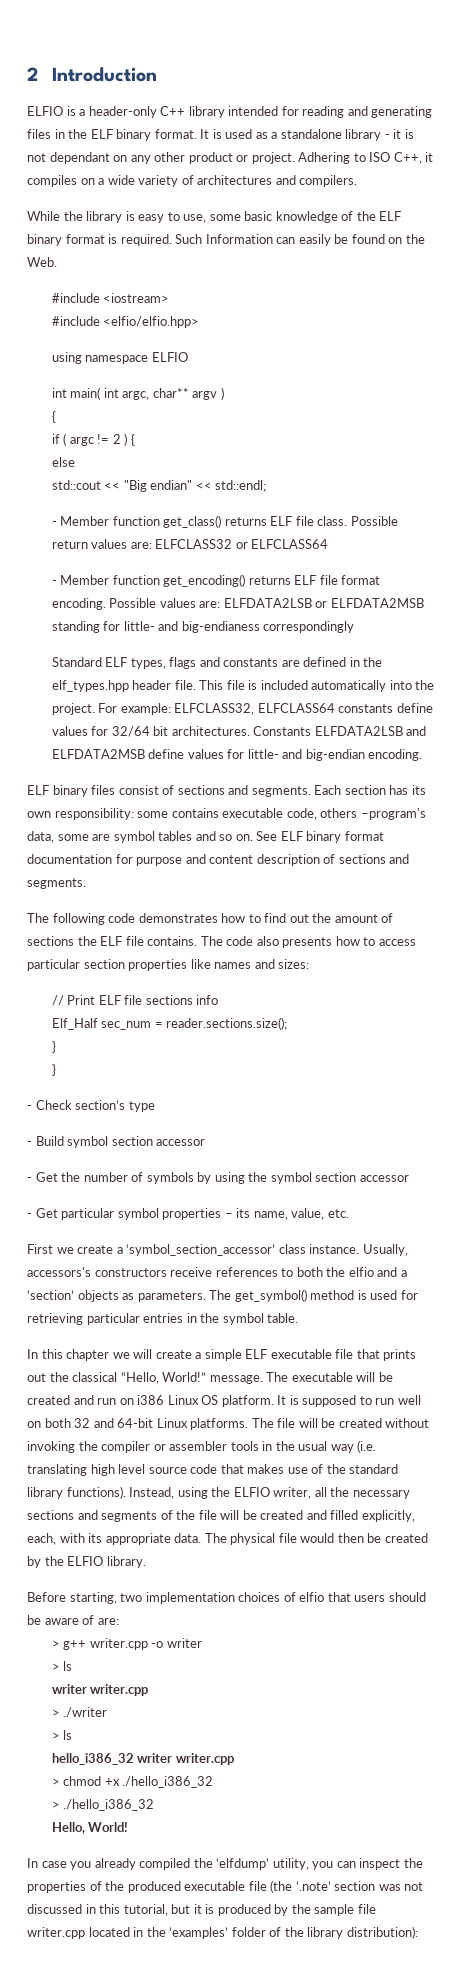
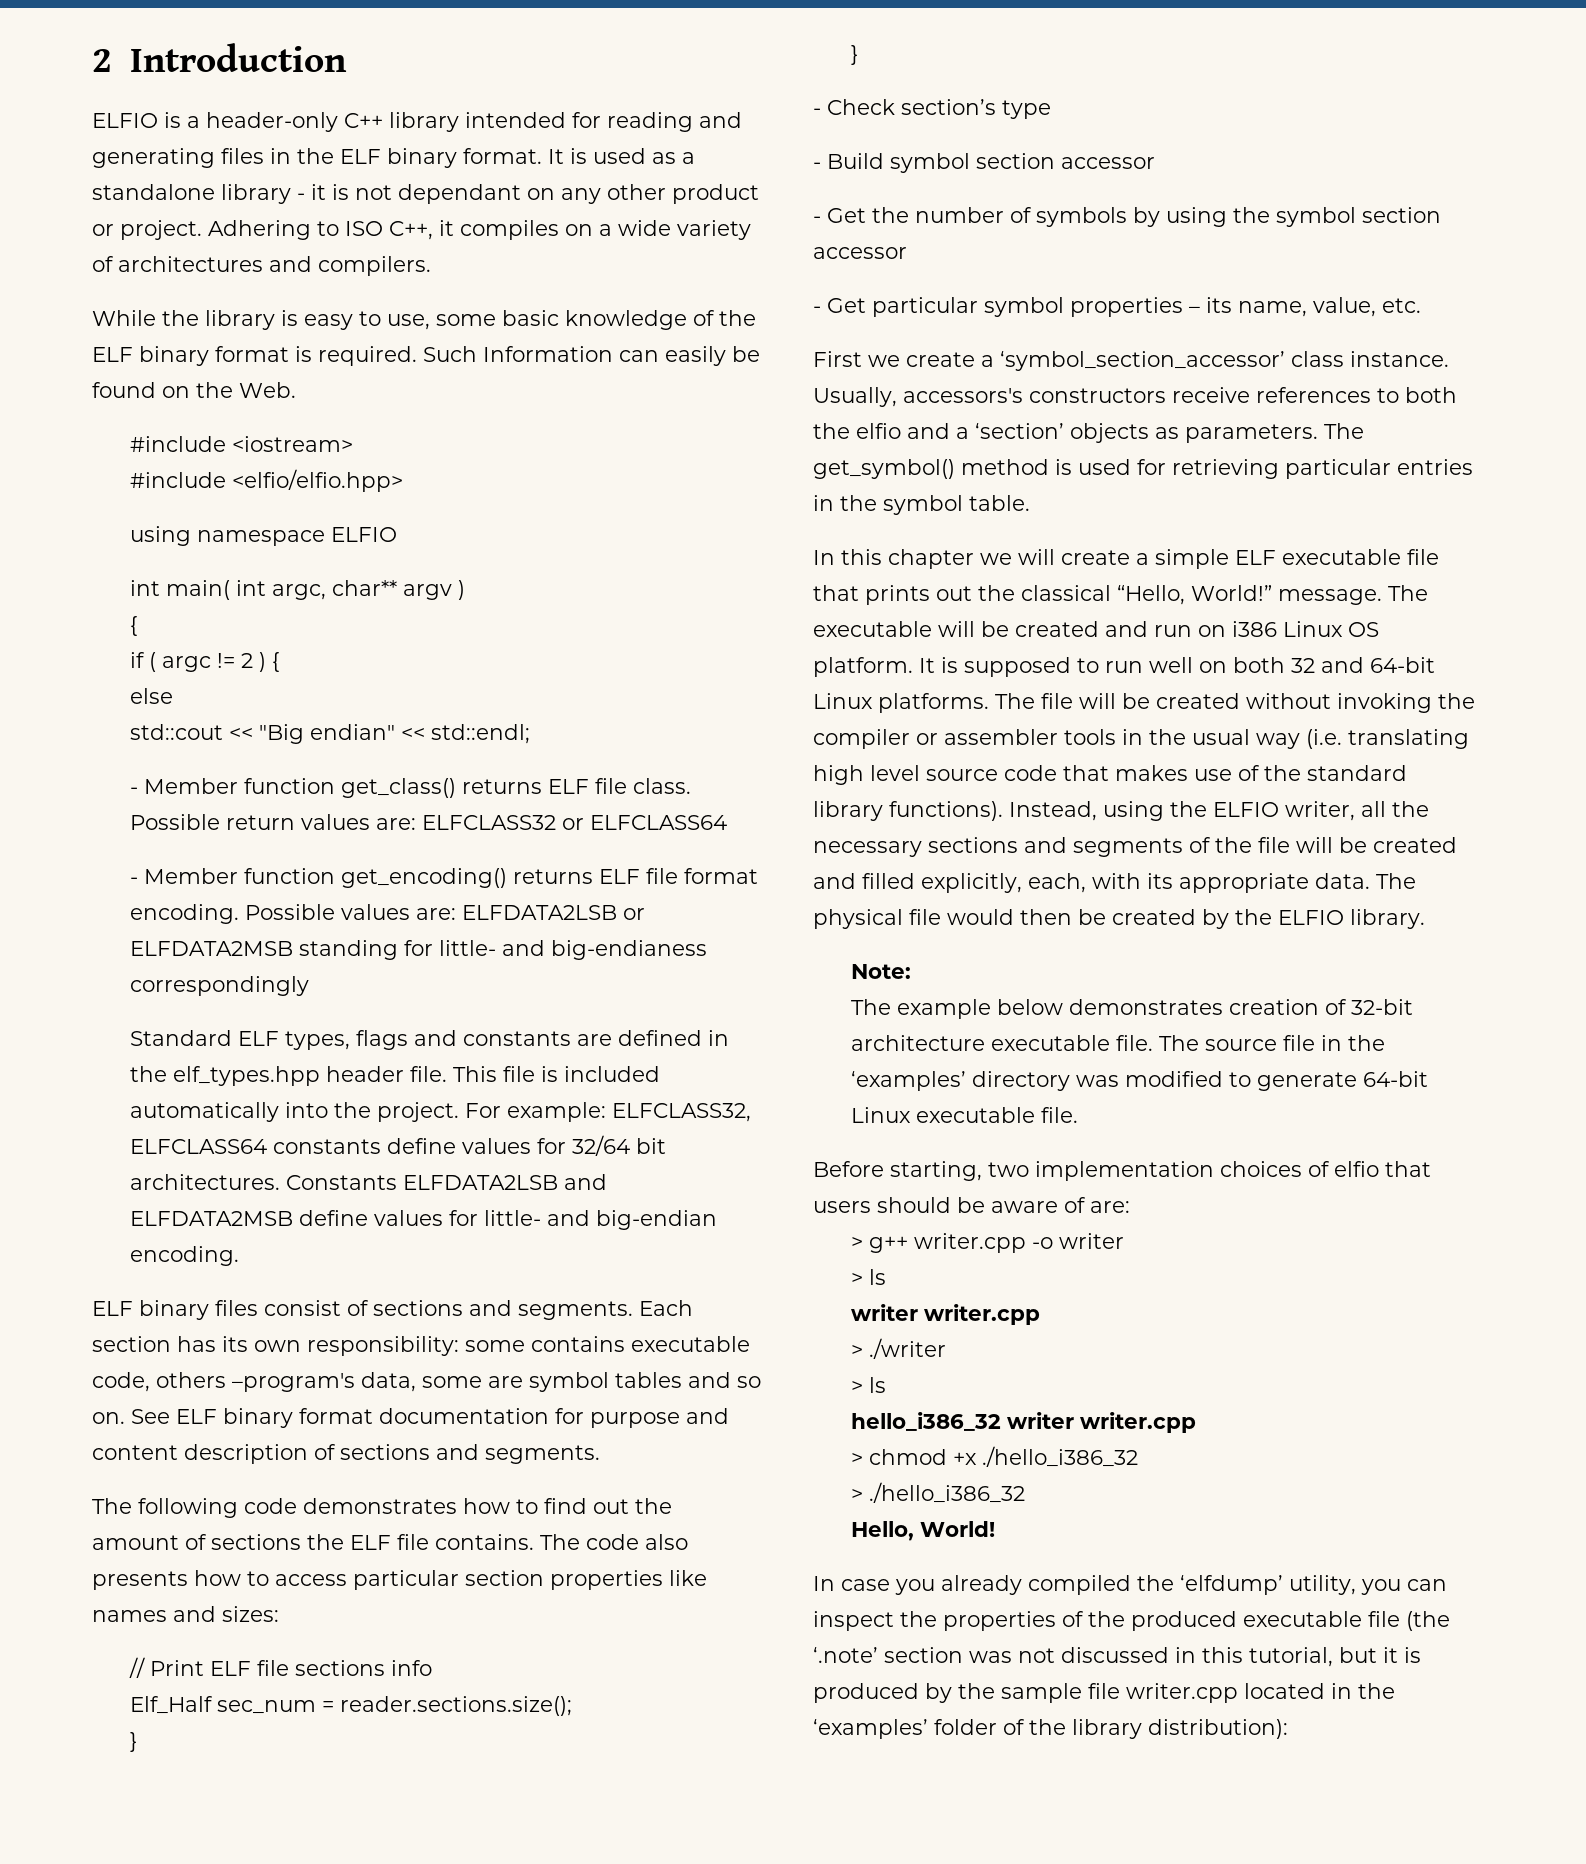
(146, 1562) none -> [851,964,912,979] [851,999,1414,1019] [851,1035,1386,1051] [851,1071,1429,1091] [851,1107,1079,1123] // Note: // The example below demonstrates creation of 32-bit architecture executable file. The source file in the ‘examples’ directory was modified to generate 64-bit Linux executable file.

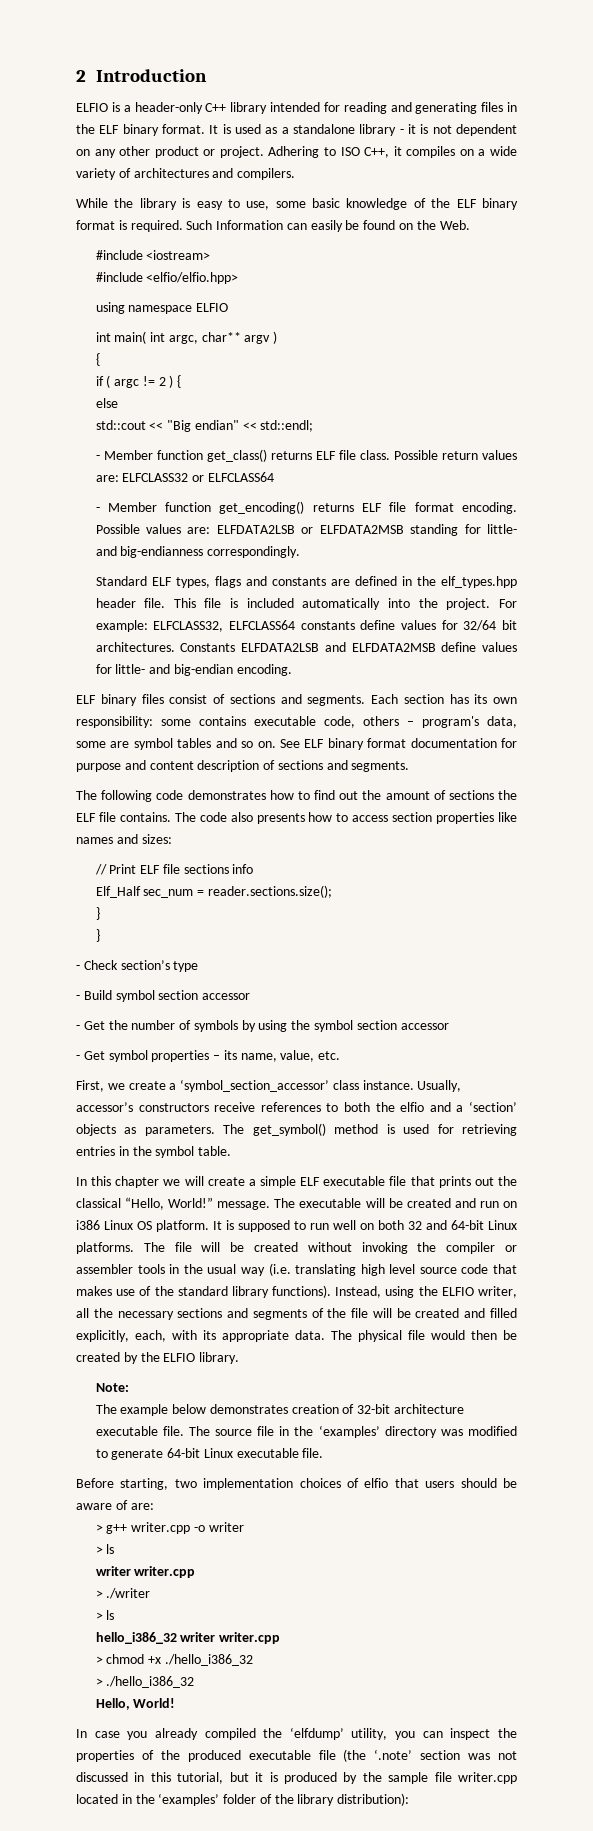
[398,184,521,204] dependant -> [455,124,517,136] dependent
[551,940,708,960] [130,976,310,996] big-endianess correspondingly -> [120,546,301,558] big-endianness correspondingly.
[232,1373,355,1392] –program's -> [407,716,479,728] – program's
[353,1570,459,1590] particular -> (389, 818) none
[872,297,978,317] particular -> (105, 1055) none
[813,351,862,367] First -> [76,1080,104,1092] First,
[903,388,1023,403] accessors's -> [76,1102,133,1112] accessor’s
[1285,459,1391,479] particular -> (517, 1130) none

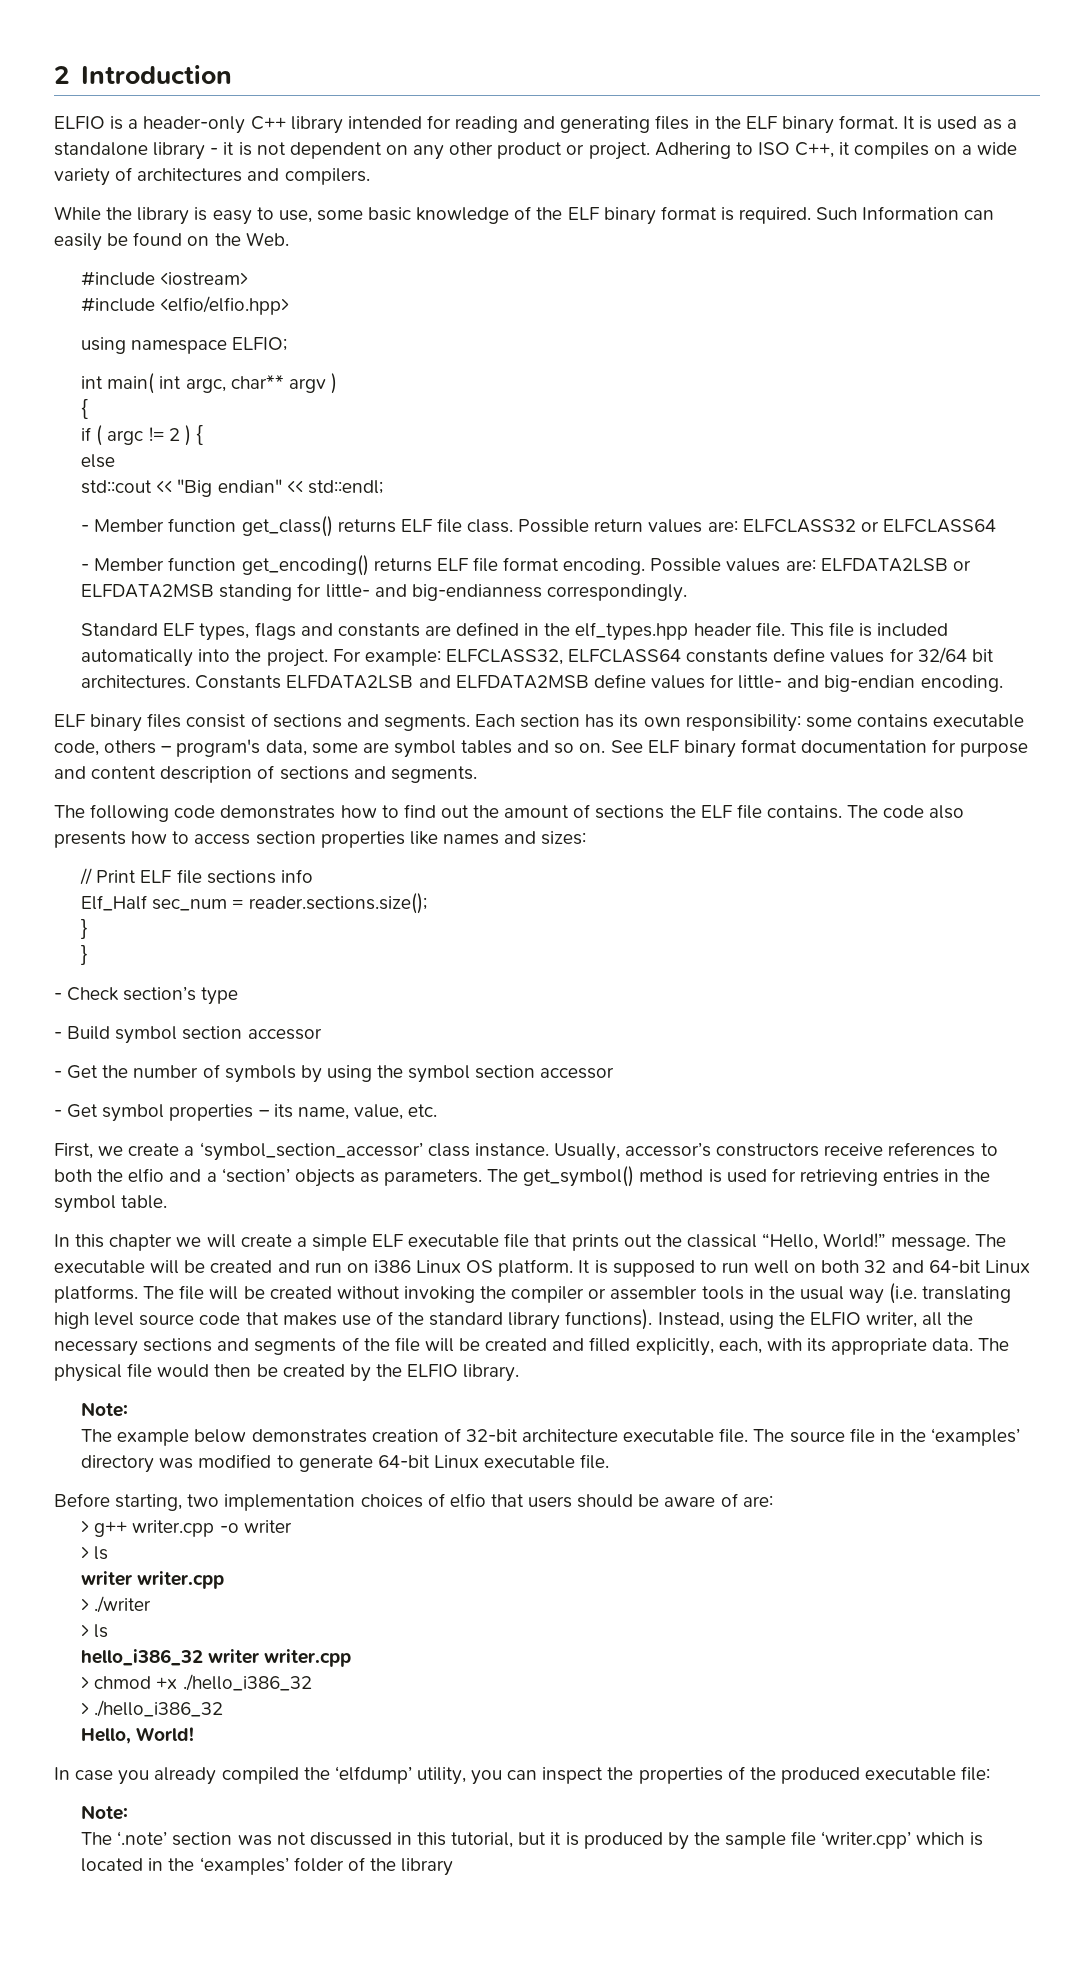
[196,303,229,312] ELFIO -> [232,337,288,351] ELFIO;
[318,1749,367,1762] file (the -> [961,1766,991,1781] [81,1805,129,1820] [81,1832,113,1845] file: // Note: // The
[458,1772,517,1784] writer.cpp -> [821,1831,983,1849] ‘writer.cpp’ which is
[337,1793,410,1806] distribution): -> (454, 1867) none

